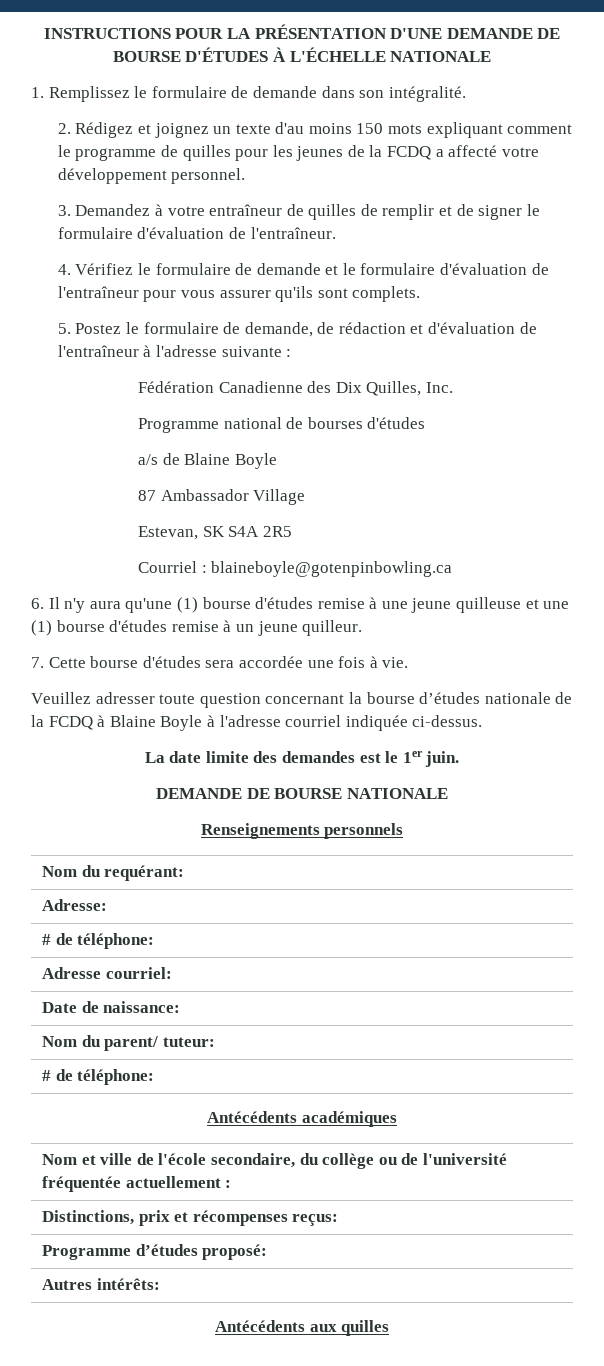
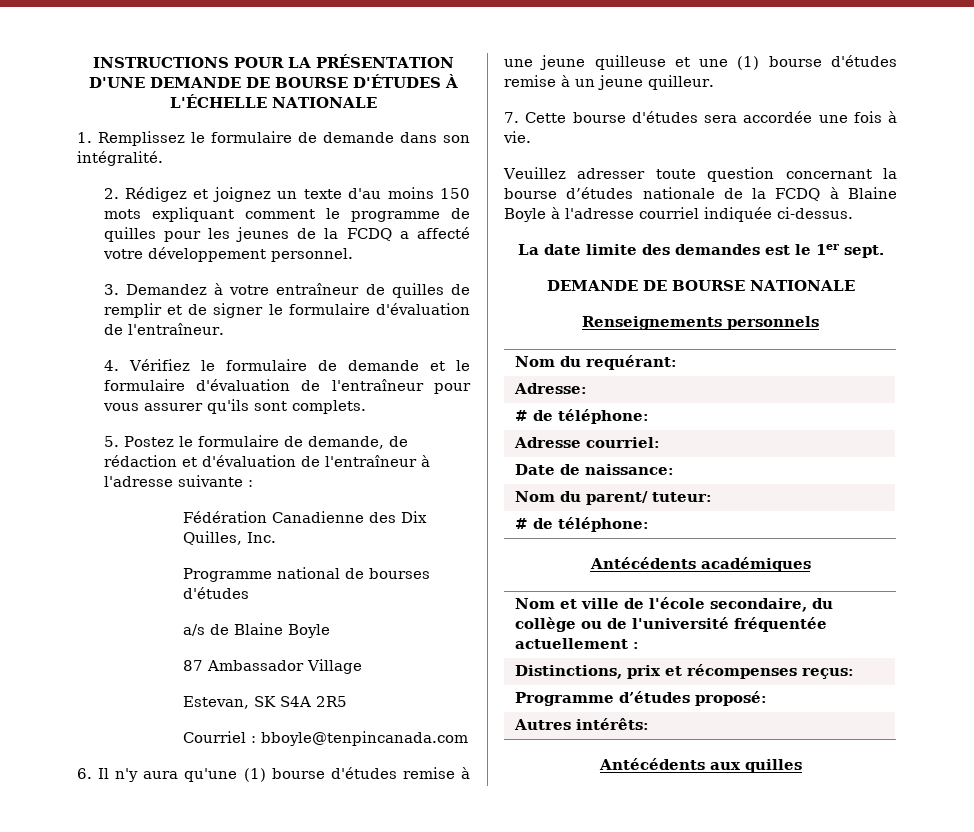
[211,561,453,577] blaineboyle@gotenpinbowling.ca -> [261,731,469,746] bboyle@tenpincanada.com
[425,751,460,767] juin. -> [843,245,884,258] sept.

